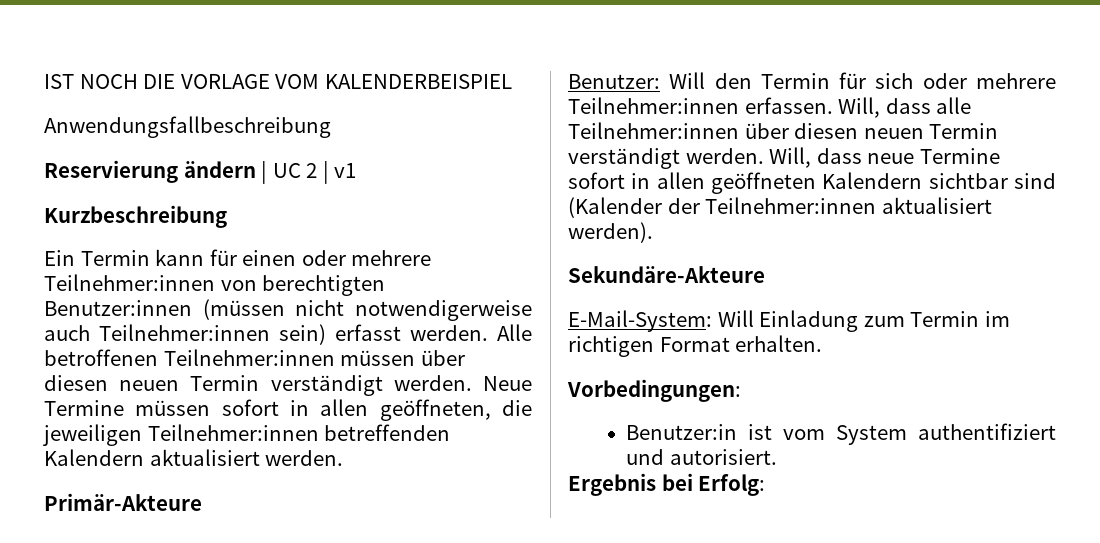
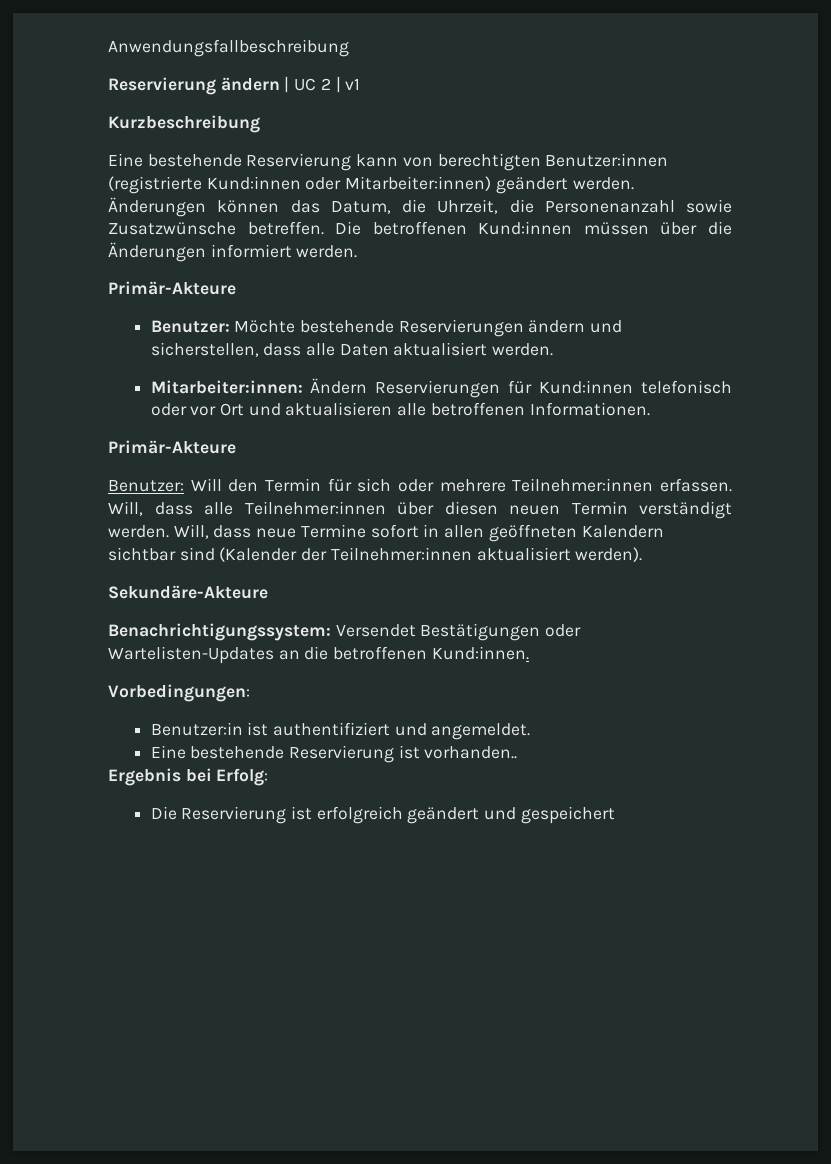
[44,74,512,89] IST NOCH DIE VORLAGE VOM KALENDERBEISPIEL // -> (108, 48) none
[44,249,432,266] [44,274,386,296] [44,299,532,321] [44,324,532,345] [44,349,465,366] [44,375,532,396] [44,399,532,421] [43,424,451,446] [44,449,344,466] Ein Termin kann für einen oder mehrere Teilnehmer:innen von berechtigten Benutzer:innen (müssen nicht notwendigerweise auch Teilnehmer:innen sein) erfasst werden. Alle betroffenen Teilnehmer:innen müssen über diesen neuen Termin verständigt werden. Neue Termine müssen sofort in allen geöffneten, die jeweiligen Teilnehmer:innen betreffenden Kalendern aktualisiert werden. -> [108,153,669,171] [108,176,634,194] [108,197,732,217] [108,221,732,235] [108,242,358,262] [108,281,236,295] [150,319,623,337] [150,342,554,357] [150,378,732,398] [150,402,650,416] Eine bestehende Reservierung kann von berechtigten Benutzer:innen (registrierte Kund:innen oder Mitarbeiter:innen) geändert werden. Änderungen können das Datum, die Uhrzeit, die Personenanzahl sowie Zusatzwünsche betreffen. Die betroffenen Kund:innen müssen über die Änderungen informiert werden. // Primär-Akteure // Benutzer: Möchte bestehende Reservierungen ändern und sicherstellen, dass alle Daten aktualisiert werden. // Mitarbeiter:innen: Ändern Reservierungen für Kund:innen telefonisch oder vor Ort und aktualisieren alle betroffenen Informationen.
[568,310,1010,332] [568,335,823,357] [567,379,741,402] [626,423,1056,445] [626,449,777,465] [568,473,766,496] E-Mail-System: Will Einladung zum Termin im richtigen Format erhalten. // Vorbedingungen: // Benutzer:in ist vom System authentifiziert und autorisiert. // Ergebnis bei Erfolg: -> [108,623,582,641] [108,646,529,664] [108,684,250,702] [150,722,531,740] [150,745,518,763] [108,768,269,786] [150,806,615,824] Benachrichtigungssystem: Versendet Bestätigungen oder Wartelisten-Updates an die betroffenen Kund:innen. // Vorbedingungen: // Benutzer:in ist authentifiziert und angemeldet. // Eine bestehende Reservierung ist vorhanden.. // Ergebnis bei Erfolg: // Die Reservierung ist erfolgreich geändert und gespeichert

